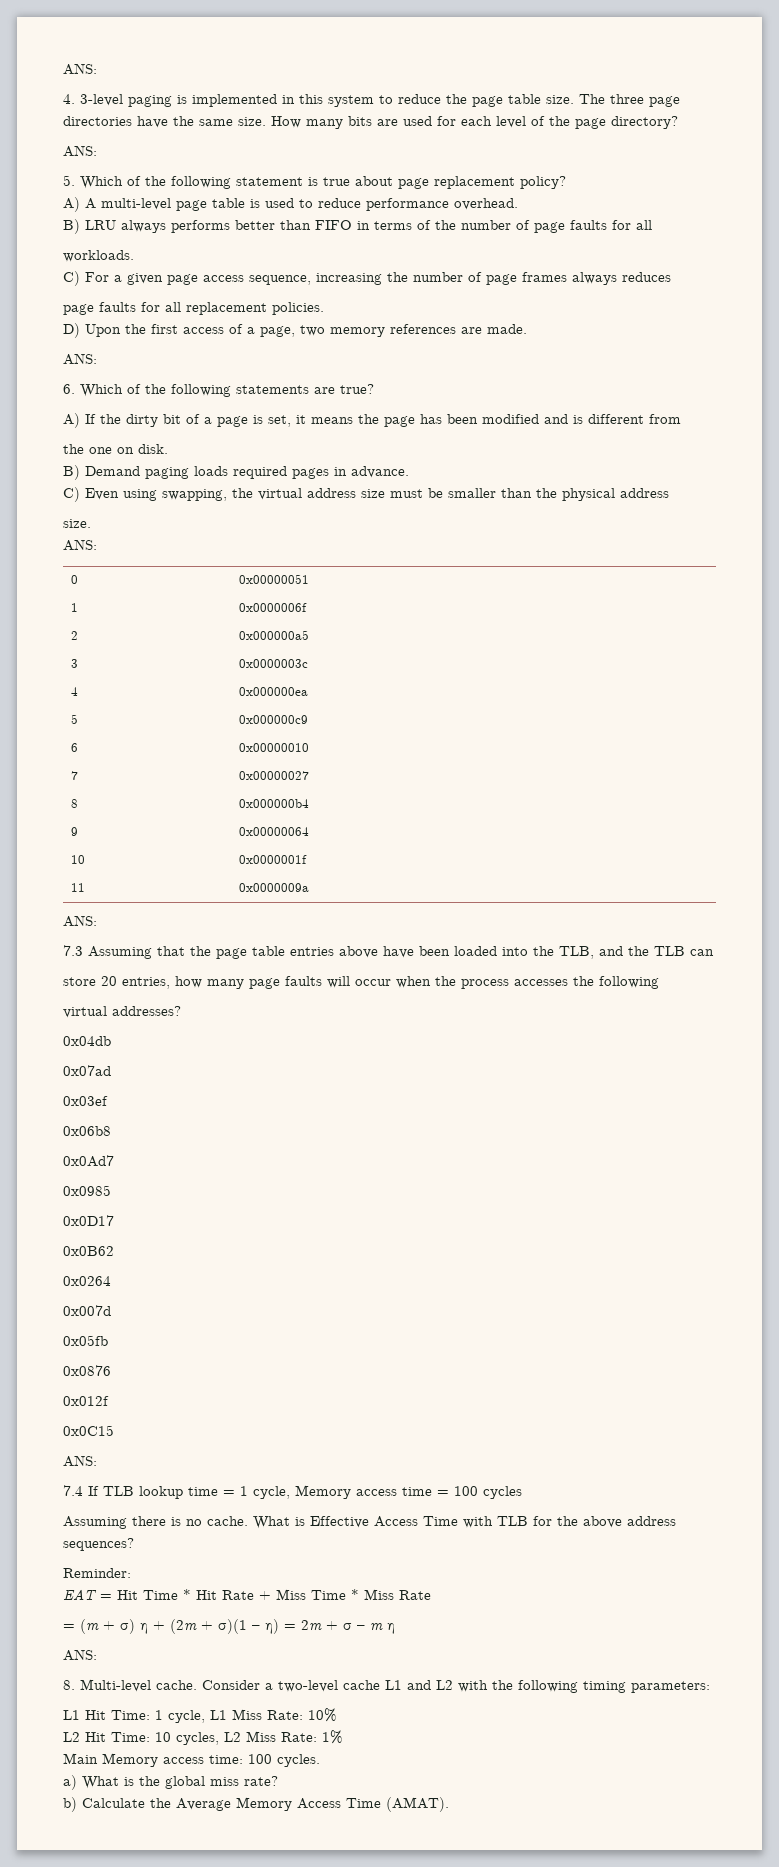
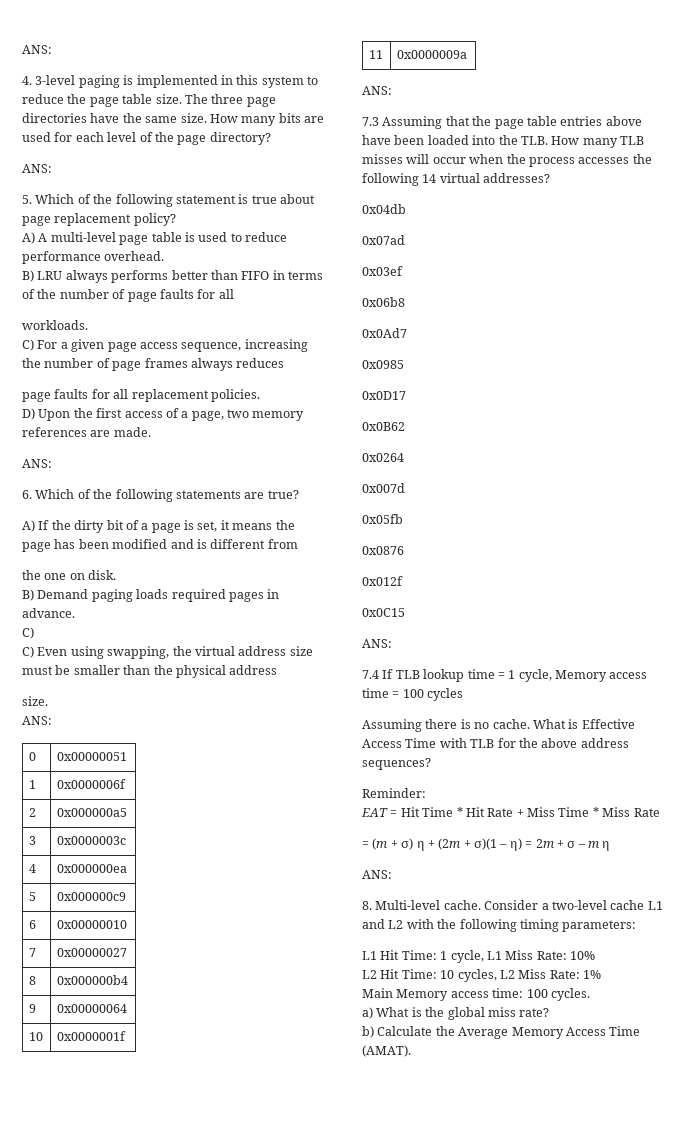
(80, 494) none -> [22,646,34,658] // C)
[559,946,714,959] [63,976,322,989] TLB, and the TLB can // store 20 entries, how many page faults -> [520,136,644,148] [362,154,403,164] TLB. How many TLB misses
(659, 982) // -> [422,174,437,183] 14

